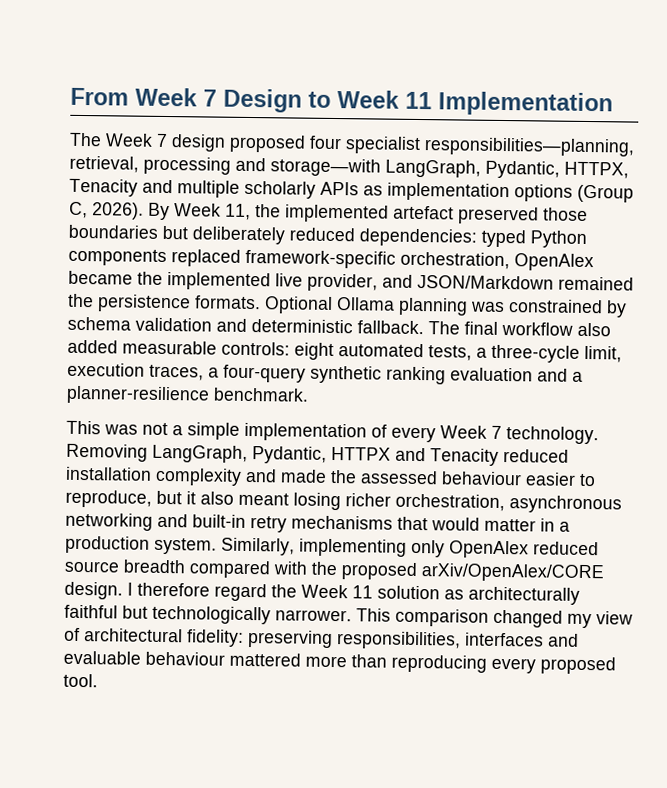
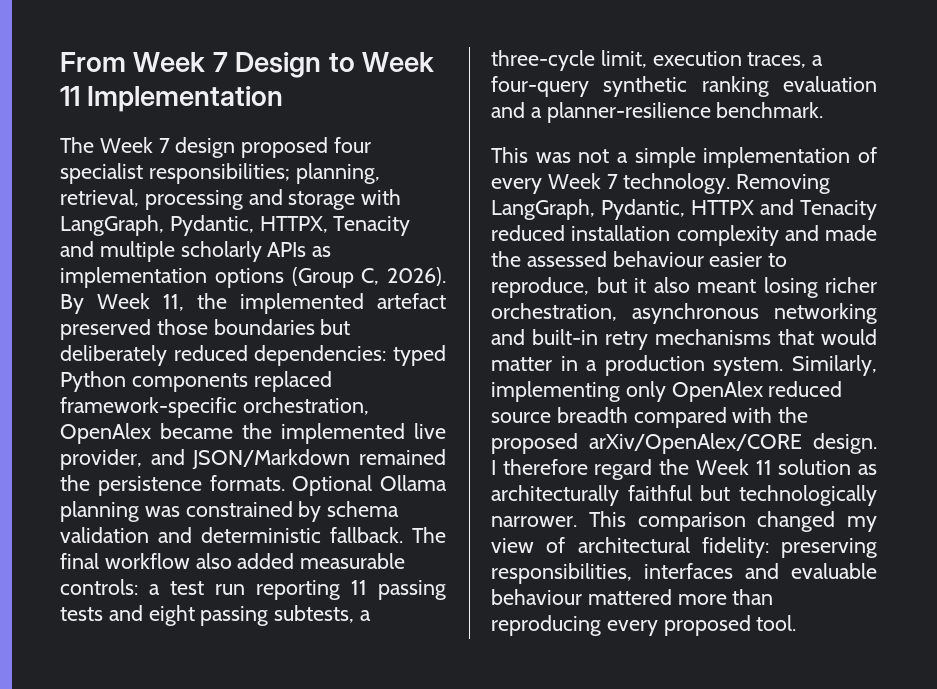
[424,137,635,157] responsibilities—planning, -> [148,163,380,184] responsibilities; planning,
[270,158,381,177] storage—with -> [288,189,402,210] storage with
[294,342,472,361] eight automated tests, -> [149,580,446,600] [60,605,355,626] a test run reporting 11 passing tests and eight passing subtests,

